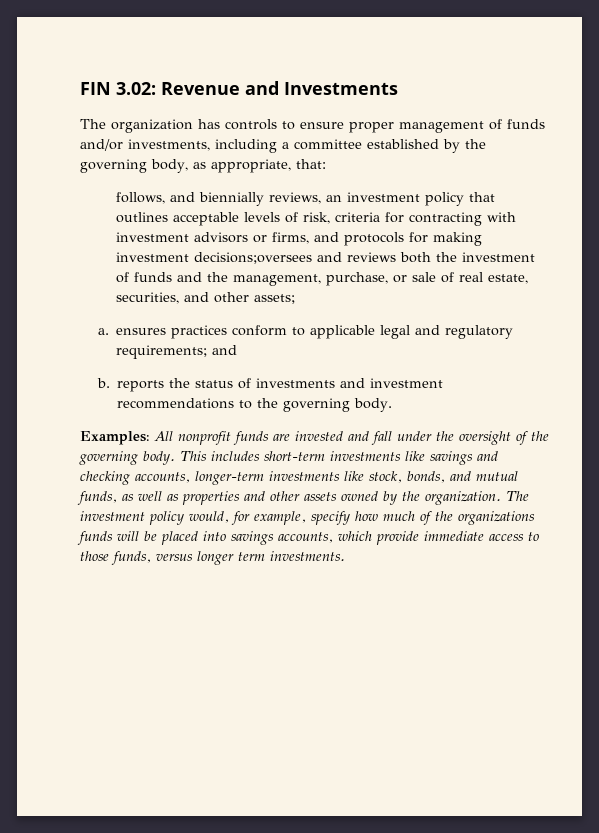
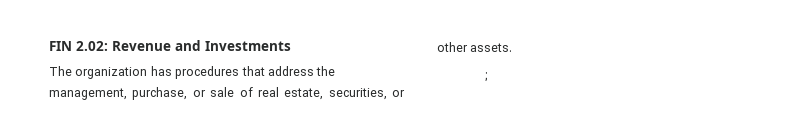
[116,82,156,95] 3.02: -> [76,41,108,51] 2.02:
[225,119,545,133] [80,139,486,153] [80,159,326,173] [116,192,496,206] [116,212,517,226] [116,232,483,246] [116,252,536,264] [116,272,203,283] controls to ensure proper management of funds and/or investments, including a committee established by the governing body, as appropriate, that: // follows, and biennially reviews, an investment policy that outlines acceptable levels of risk, criteria for contracting with investment advisors or firms, and protocols for making investment decisions;oversees and reviews both the investment of funds and -> [175,66,314,79] procedures that address
[184,292,296,304] [98,325,514,339] [116,345,238,359] [97,378,444,392] [117,398,393,412] [80,431,549,445] [79,451,498,465] [80,471,518,485] [77,491,529,505] [80,511,535,525] [77,531,539,545] [80,551,345,565] and other assets; // a. ensures practices conform to applicable legal and regulatory requirements; and // b. reports the status of investments and investment recommendations to the governing body. // Examples: All nonprofit funds are invested and fall under the oversight of the governing body. This includes short-term investments like savings and checking accounts, longer-term investments like stock, bonds, and mutual funds, as well as properties and other assets owned by the organization. The investment policy would, for example, specify how much of the organizations funds will be placed into savings accounts, which provide immediate access to those funds, versus longer term investments. -> [392,90,405,97] [437,42,513,52] [484,72,487,82] or other assets. // ;

